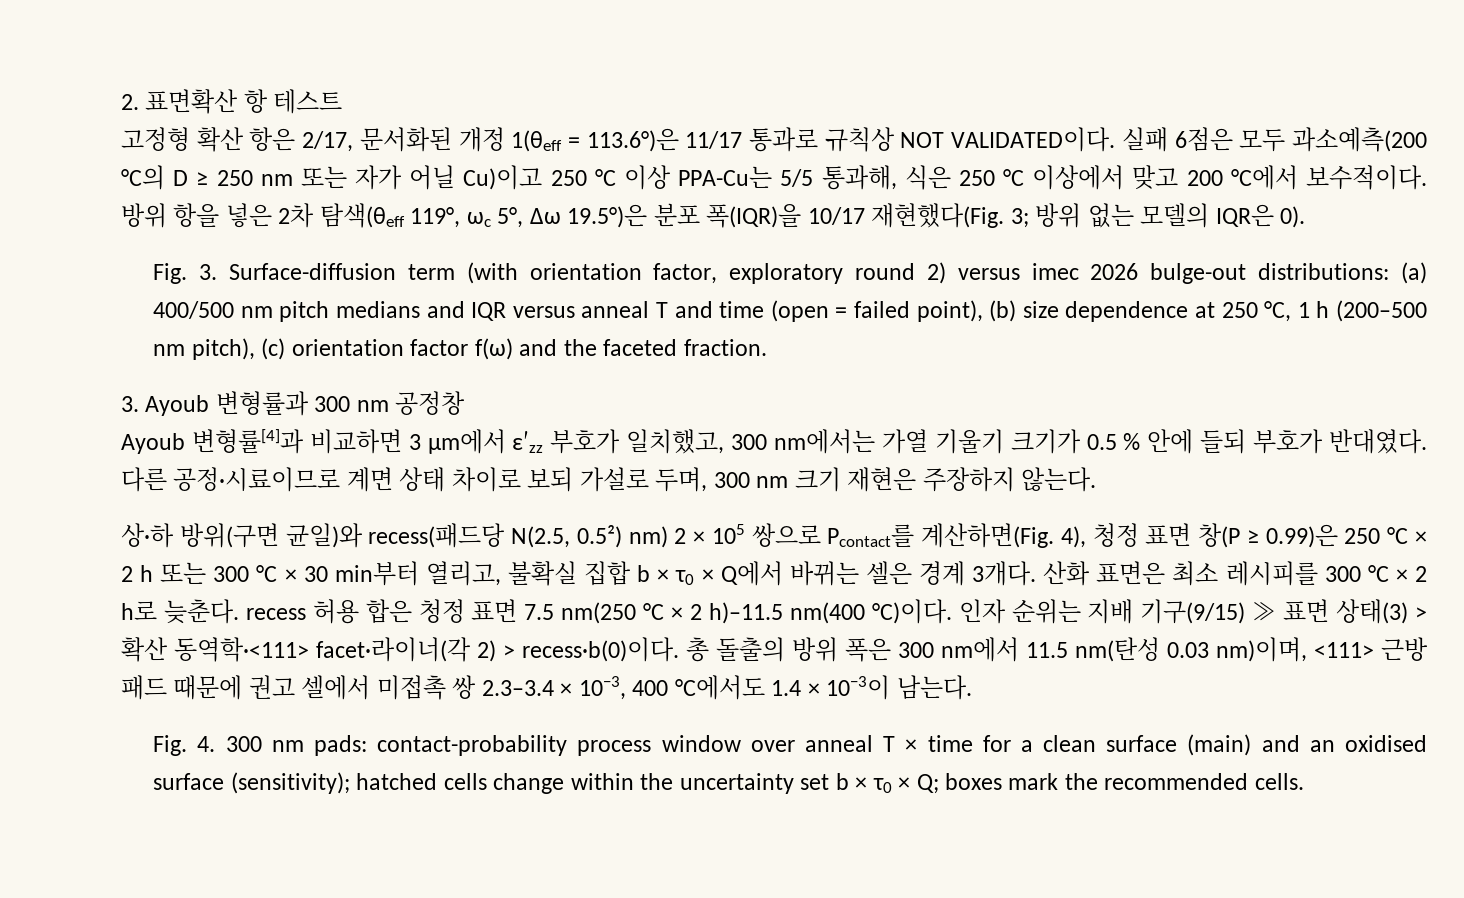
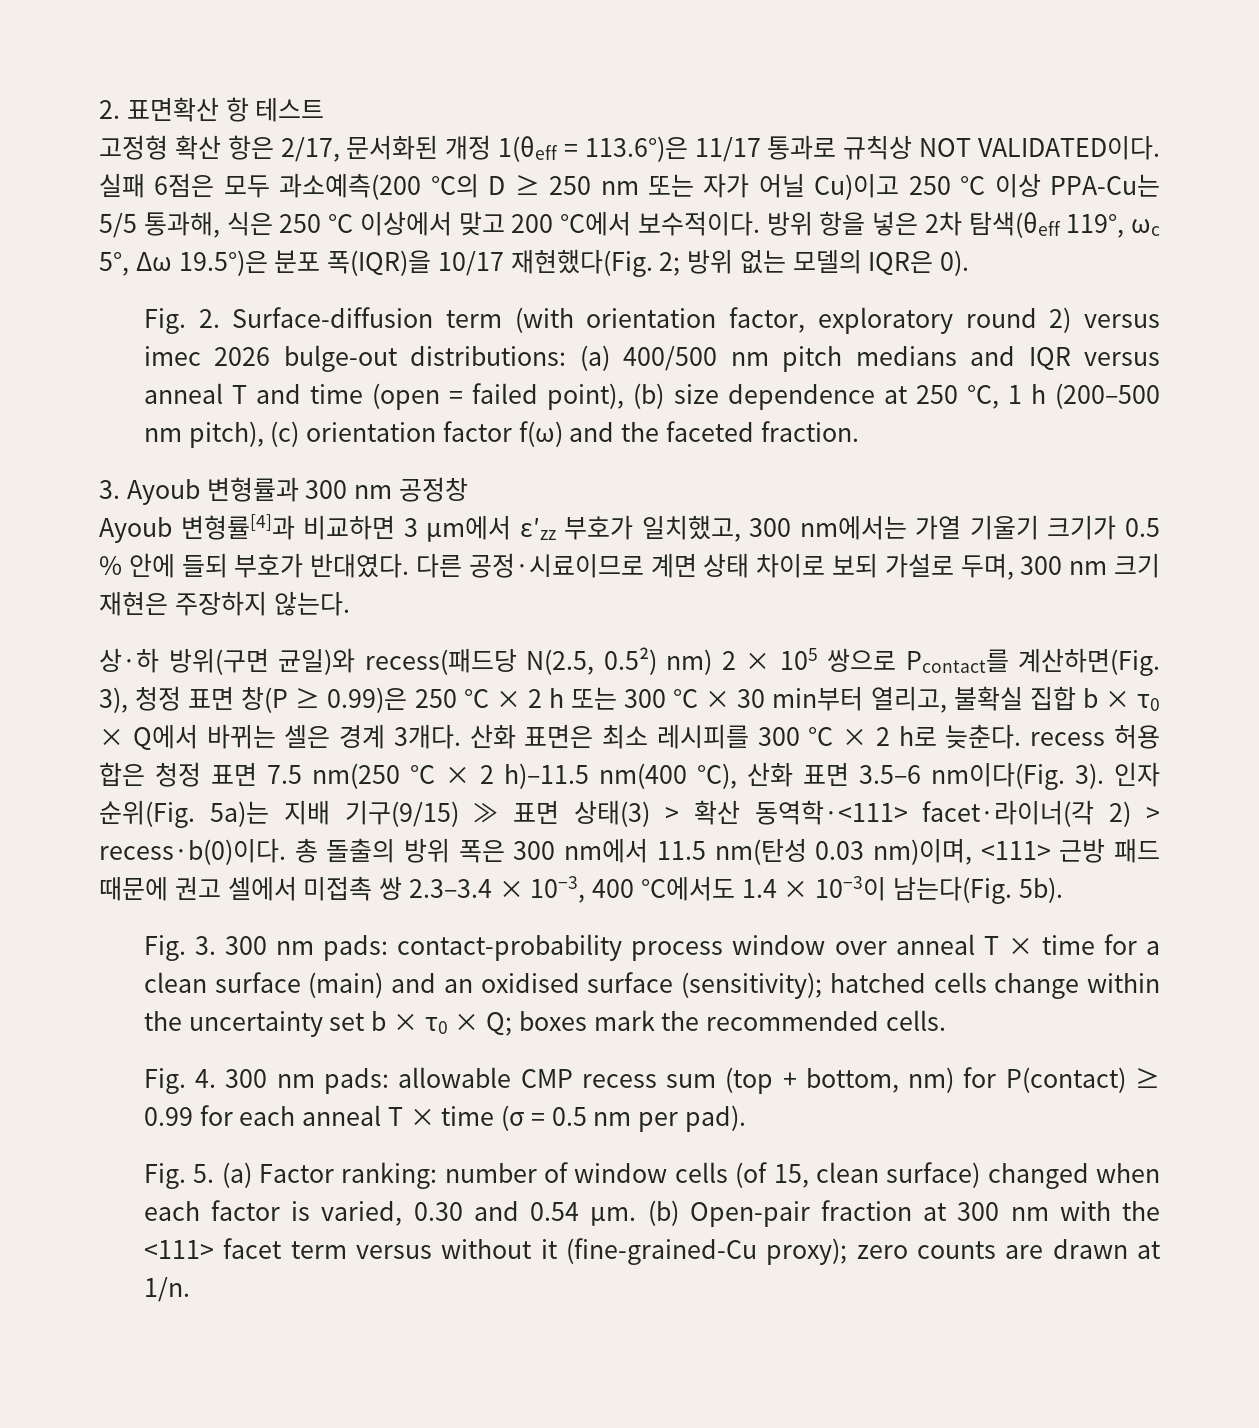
[1010,208,1029,228] 3; -> [659,252,681,276] 2;
[199,264,218,280] 3. -> [198,309,220,328] 2.
[1060,526,1086,548] 4), -> [99,687,128,713] 3),
[871,599,1081,624] °C)이다. 인자 순위는 -> [697,762,1160,790] [99,800,269,828] °C), 산화 표면 3.5–6 nm이다(Fig. 3). 인자 순위(Fig. 5a)는
[896,675,972,700] [153,735,216,756] 남는다. // Fig. 4. -> [892,876,1063,904] [143,935,216,961] 남는다(Fig. 5b). // Fig. 3.
(1304, 781) none -> [143,1067,1160,1094] [143,1105,746,1132] [143,1162,1161,1189] [143,1200,1161,1227] [143,1238,1161,1265] [143,1277,190,1302] // Fig. 4. 300 nm pads: allowable CMP recess sum (top + bottom, nm) for P(contact) ≥ 0.99 for each anneal T × time (σ = 0.5 nm per pad). // Fig. 5. (a) Factor ranking: number of window cells (of 15, clean surface) changed when each factor is varied, 0.30 and 0.54 µm. (b) Open-pair fraction at 300 nm with the <111> facet term versus without it (fine-grained-Cu proxy); zero counts are drawn at 1/n.

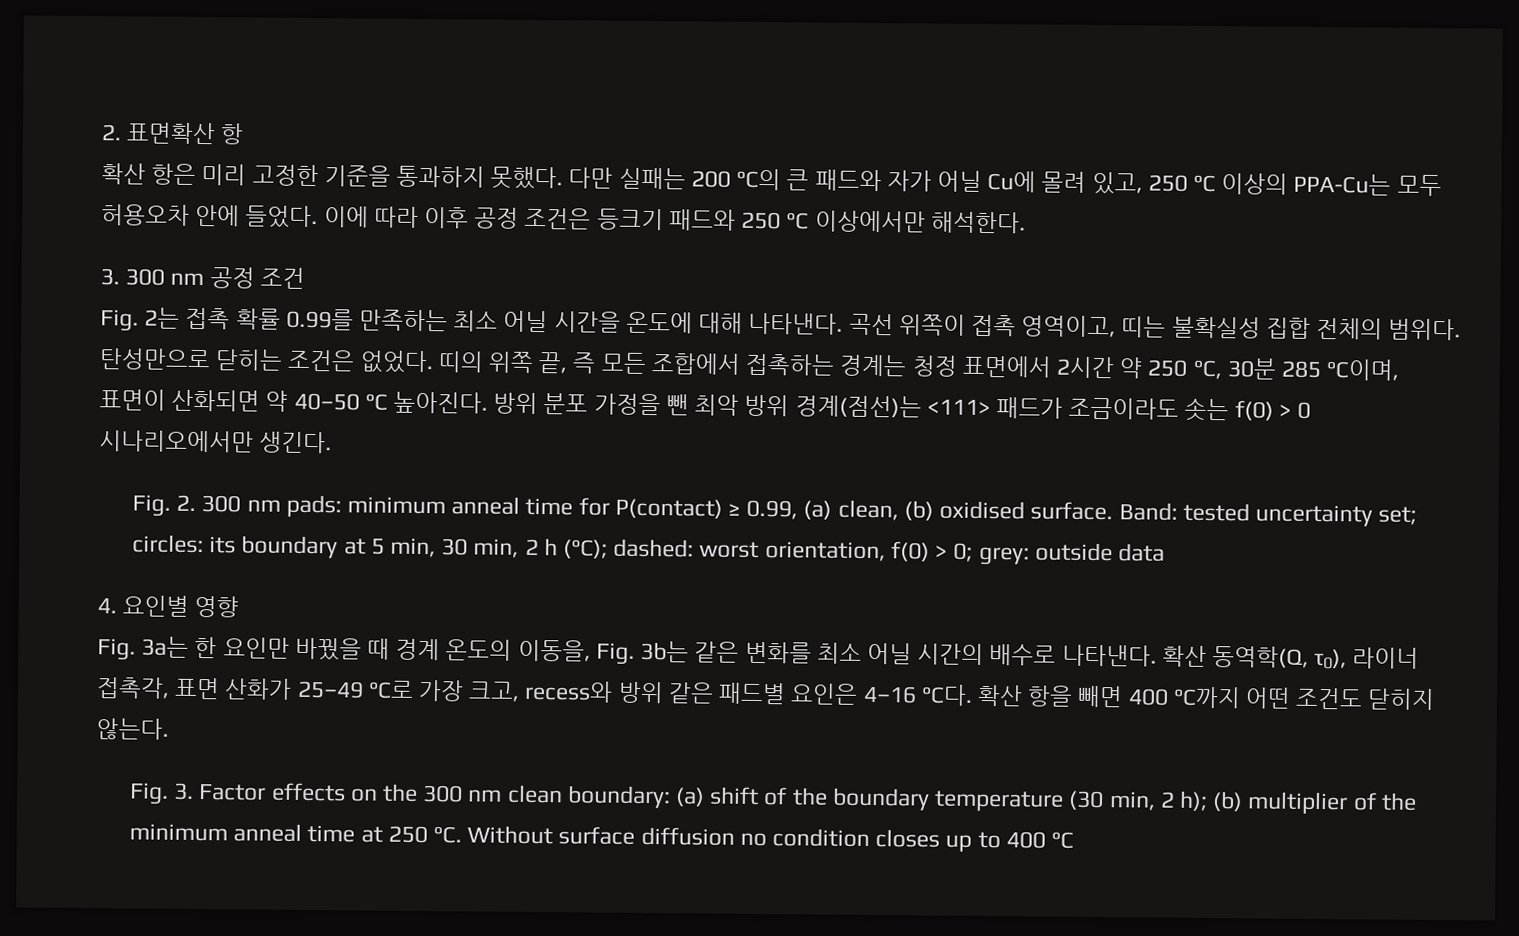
[255,97,325,122] [99,135,1160,162] [99,173,1160,200] [99,211,1160,238] [99,249,969,277] [143,307,1160,334] [143,345,1160,372] [143,383,1160,410] [143,421,859,448] [99,477,468,505] [99,514,1160,543] [99,553,1160,580] [99,591,350,616] [99,647,1160,676] [99,686,1160,713] [99,724,1160,750] [99,762,1160,790] [99,800,1161,828] [99,838,1161,865] [99,876,1063,904] [143,934,1160,961] [143,972,1160,999] [143,1010,946,1037] [143,1067,1160,1094] [143,1105,746,1132] [143,1162,1161,1189] [143,1200,1161,1227] [143,1238,1161,1265] [143,1277,190,1302] 테스트 // 고정형 확산 항은 2/17, 문서화된 개정 1(θeff = 113.6°)은 11/17 통과로 규칙상 NOT VALIDATED이다. 실패 6점은 모두 과소예측(200 °C의 D ≥ 250 nm 또는 자가 어닐 Cu)이고 250 °C 이상 PPA-Cu는 5/5 통과해, 식은 250 °C 이상에서 맞고 200 °C에서 보수적이다. 방위 항을 넣은 2차 탐색(θeff 119°, ωc 5°, Δω 19.5°)은 분포 폭(IQR)을 10/17 재현했다(Fig. 2; 방위 없는 모델의 IQR은 0). // Fig. 2. Surface-diffusion term (with orientation factor, exploratory round 2) versus imec 2026 bulge-out distributions: (a) 400/500 nm pitch medians and IQR versus anneal T and time (open = failed point), (b) size dependence at 250 °C, 1 h (200–500 nm pitch), (c) orientation factor f(ω) and the faceted fraction. // 3. Ayoub 변형률과 300 nm 공정창 // Ayoub 변형률[4]과 비교하면 3 µm에서 ε′zz 부호가 일치했고, 300 nm에서는 가열 기울기 크기가 0.5 % 안에 들되 부호가 반대였다. 다른 공정·시료이므로 계면 상태 차이로 보되 가설로 두며, 300 nm 크기 재현은 주장하지 않는다. // 상·하 방위(구면 균일)와 recess(패드당 N(2.5, 0.5²) nm) 2 × 105 쌍으로 Pcontact를 계산하면(Fig. 3), 청정 표면 창(P ≥ 0.99)은 250 °C × 2 h 또는 300 °C × 30 min부터 열리고, 불확실 집합 b × τ0 × Q에서 바뀌는 셀은 경계 3개다. 산화 표면은 최소 레시피를 300 °C × 2 h로 늦춘다. recess 허용 합은 청정 표면 7.5 nm(250 °C × 2 h)–11.5 nm(400 °C), 산화 표면 3.5–6 nm이다(Fig. 3). 인자 순위(Fig. 5a)는 지배 기구(9/15) ≫ 표면 상태(3) > 확산 동역학·<111> facet·라이너(각 2) > recess·b(0)이다. 총 돌출의 방위 폭은 300 nm에서 11.5 nm(탄성 0.03 nm)이며, <111> 근방 패드 때문에 권고 셀에서 미접촉 쌍 2.3–3.4 × 10−3, 400 °C에서도 1.4 × 10−3이 남는다(Fig. 5b). // Fig. 3. 300 nm pads: contact-probability process window over anneal T × time for a clean surface (main) and an oxidised surface (sensitivity); hatched cells change within the uncertainty set b × τ0 × Q; boxes mark the recommended cells. // Fig. 4. 300 nm pads: allowable CMP recess sum (top + bottom, nm) for P(contact) ≥ 0.99 for each anneal T × time (σ = 0.5 nm per pad). // Fig. 5. (a) Factor ranking: number of window cells (of 15, clean surface) changed when each factor is varied, 0.30 and 0.54 µm. (b) Open-pair fraction at 300 nm with the <111> facet term versus without it (fine-grained-Cu proxy); zero counts are drawn at 1/n. -> [101,163,1442,197] [101,204,1026,234] [100,267,305,289] [100,307,1462,341] [99,348,1400,381] [99,389,1311,422] [99,430,333,454] [131,494,1418,527] [131,534,1165,566] [97,595,240,618] [97,636,1420,670] [96,677,1436,711] [96,718,169,740] [128,782,1417,815] [128,823,1075,852] // 확산 항은 미리 고정한 기준을 통과하지 못했다. 다만 실패는 200 °C의 큰 패드와 자가 어닐 Cu에 몰려 있고, 250 °C 이상의 PPA-Cu는 모두 허용오차 안에 들었다. 이에 따라 이후 공정 조건은 등크기 패드와 250 °C 이상에서만 해석한다. // 3. 300 nm 공정 조건 // Fig. 2는 접촉 확률 0.99를 만족하는 최소 어닐 시간을 온도에 대해 나타낸다. 곡선 위쪽이 접촉 영역이고, 띠는 불확실성 집합 전체의 범위다. 탄성만으로 닫히는 조건은 없었다. 띠의 위쪽 끝, 즉 모든 조합에서 접촉하는 경계는 청정 표면에서 2시간 약 250 °C, 30분 285 °C이며, 표면이 산화되면 약 40–50 °C 높아진다. 방위 분포 가정을 뺀 최악 방위 경계(점선)는 <111> 패드가 조금이라도 솟는 f(0) > 0 시나리오에서만 생긴다. // Fig. 2. 300 nm pads: minimum anneal time for P(contact) ≥ 0.99, (a) clean, (b) oxidised surface. Band: tested uncertainty set; circles: its boundary at 5 min, 30 min, 2 h (°C); dashed: worst orientation, f(0) > 0; grey: outside data // 4. 요인별 영향 // Fig. 3a는 한 요인만 바꿨을 때 경계 온도의 이동을, Fig. 3b는 같은 변화를 최소 어닐 시간의 배수로 나타낸다. 확산 동역학(Q, τ0), 라이너 접촉각, 표면 산화가 25–49 °C로 가장 크고, recess와 방위 같은 패드별 요인은 4–16 °C다. 확산 항을 빼면 400 °C까지 어떤 조건도 닫히지 않는다. // Fig. 3. Factor effects on the 300 nm clean boundary: (a) shift of the boundary temperature (30 min, 2 h); (b) multiplier of the minimum anneal time at 250 °C. Without surface diffusion no condition closes up to 400 °C

